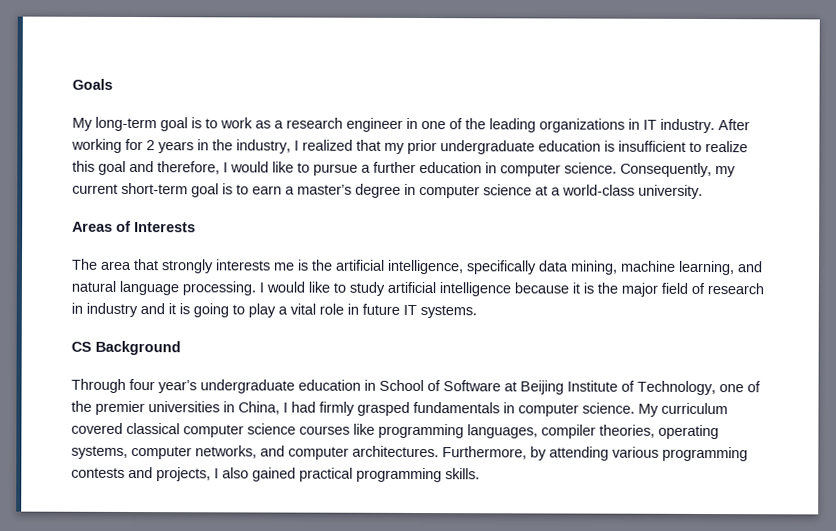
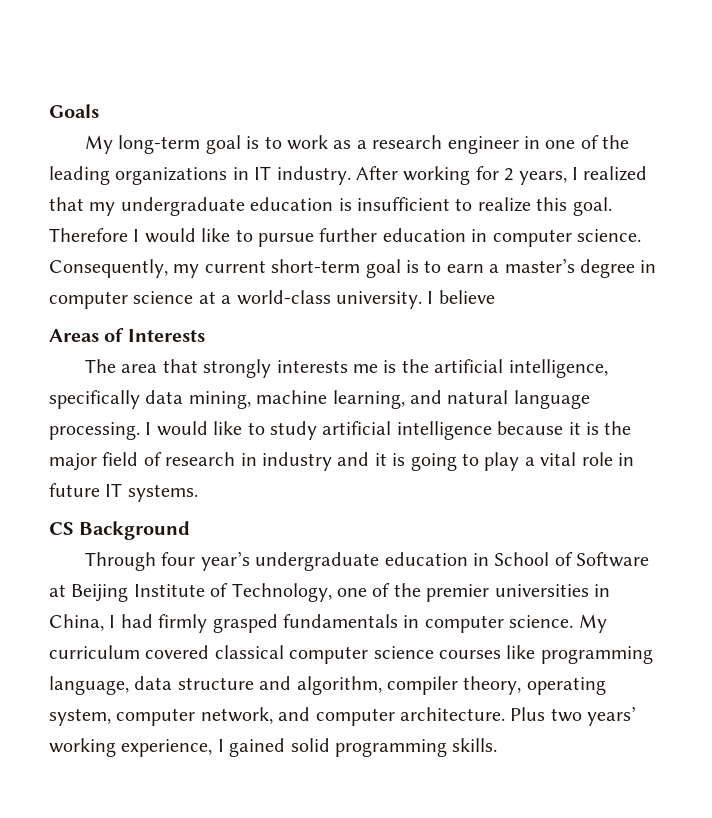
[158,139,291,154] years in the industry, -> [518,171,567,185] years,
[407,139,437,155] prior -> (116, 209) none
[98,160,220,175] goal and therefore, -> [572,197,612,216] [49,228,128,242] goal. Therefore
[361,164,371,173] a -> (314, 240) none
(703, 191) none -> [427,290,495,304] I believe
[467,424,719,440] [71,445,748,462] [71,466,353,482] languages, compiler theories, operating systems, computer networks, and computer architectures. Furthermore, by attending various programming contests and projects, I also gained practical -> [49,676,606,695] [49,706,637,726] [49,738,330,757] language, data structure and algorithm, compiler theory, operating system, computer network, and computer architecture. Plus two years’ working experience, I gained solid

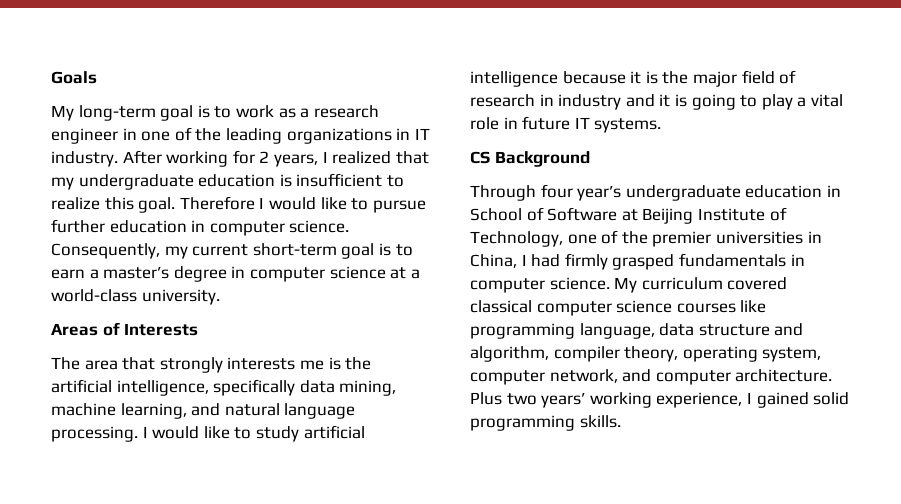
[427,290,495,304] I believe -> (220, 297) none

